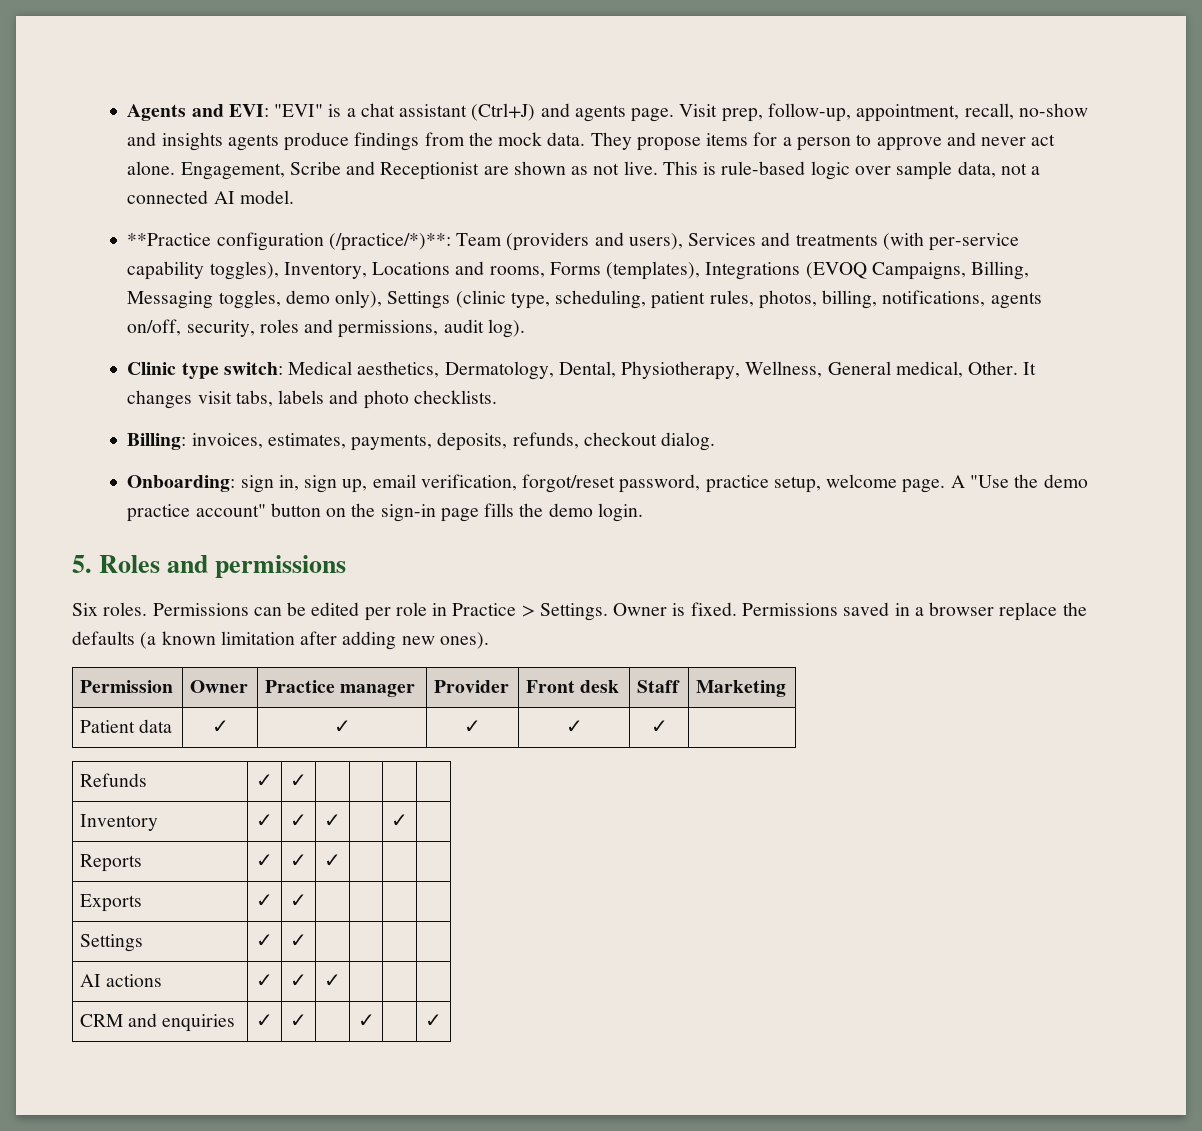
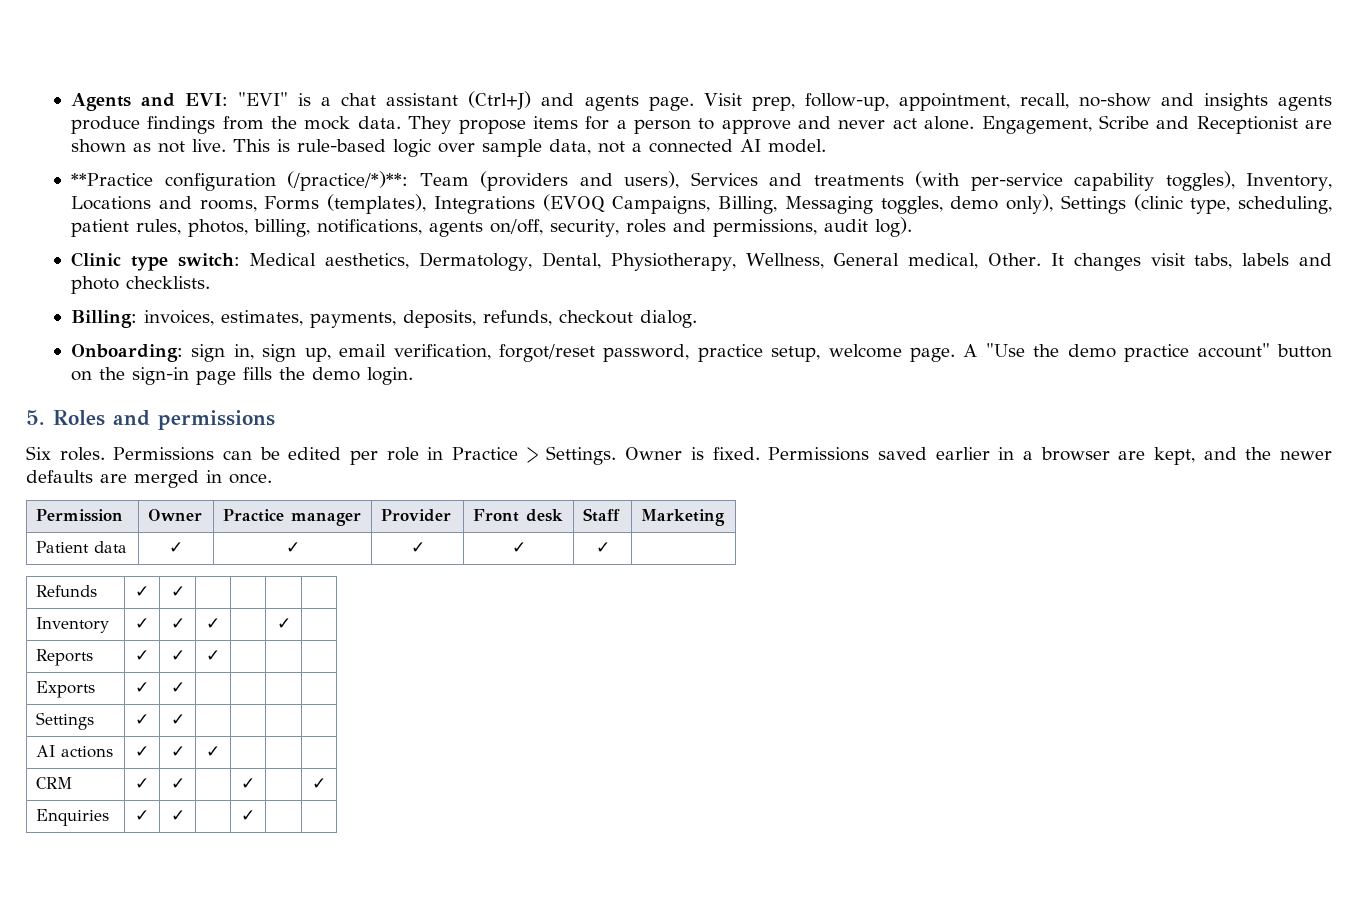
(890, 609) none -> [935,447,990,460] earlier
[999,602,1087,621] [72,631,489,650] replace the defaults (a known limitation after adding new ones). -> [1118,447,1332,465] [26,470,272,488] are kept, and the newer defaults are merged in once.
[128,1013,236,1032] and enquiries -> (73, 783) none
(442, 1020) none -> [36,809,110,826] [135,810,149,821] [170,810,185,821] [241,810,255,821] // Enquiries | ✓ | ✓ | | ✓ | |

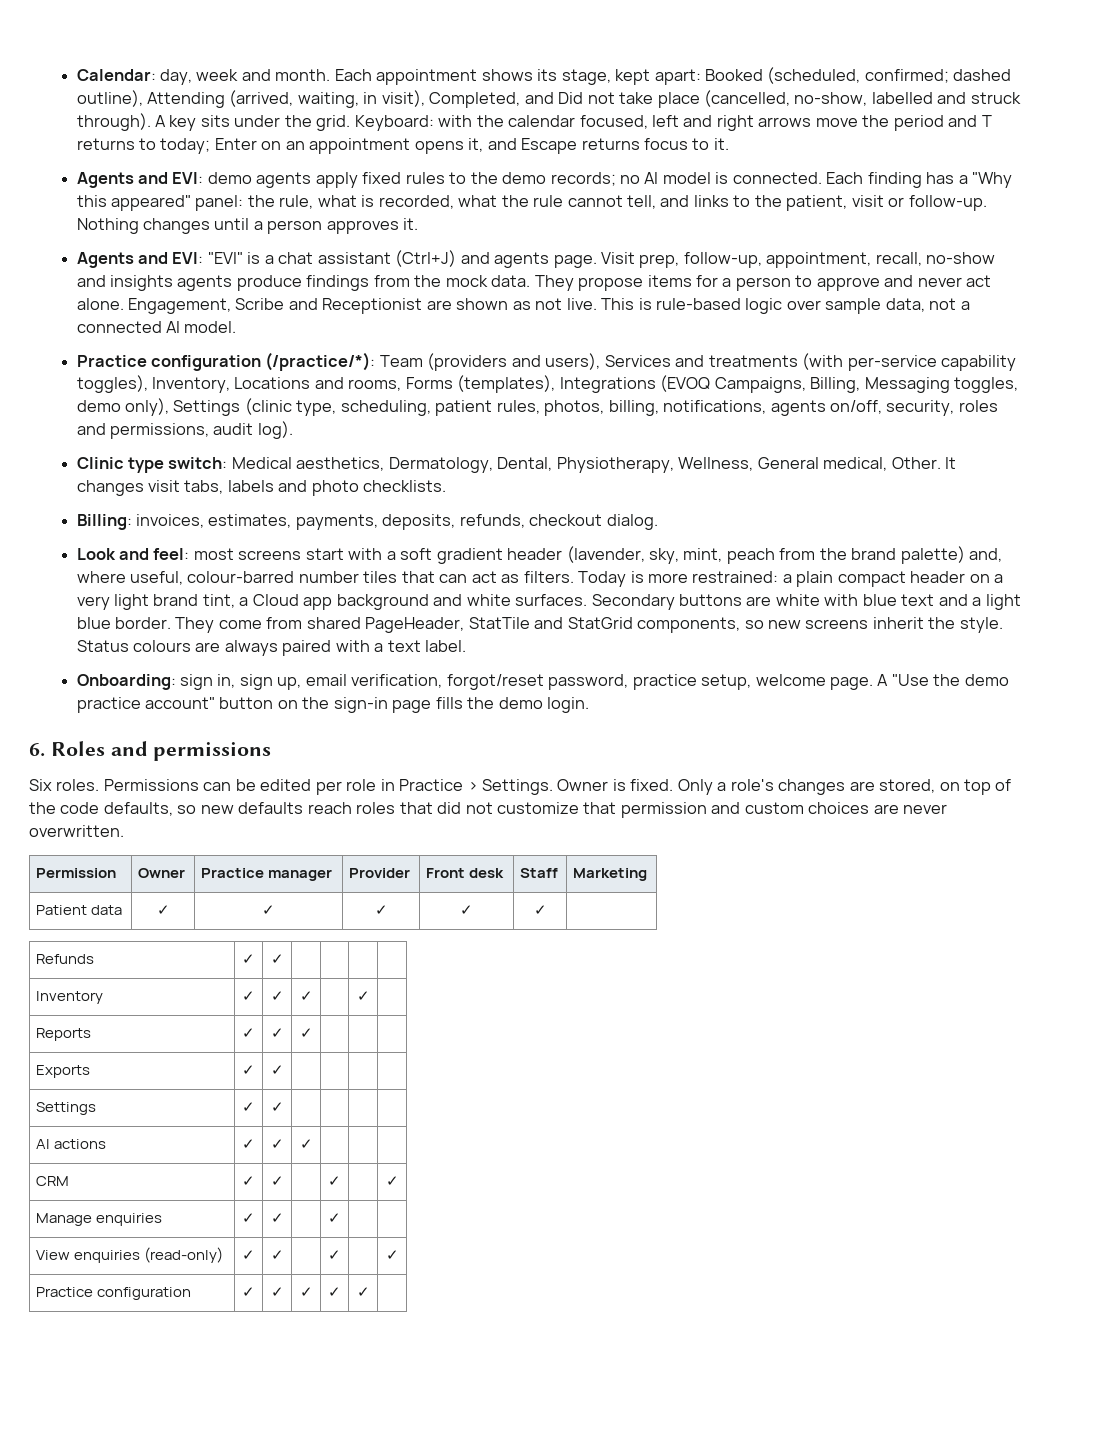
(71, 102) none -> [76,67,1012,85] [76,90,1021,108] [76,113,992,131] [76,138,729,154] [76,172,1013,188] [76,195,987,211] [76,218,419,234] Calendar: day, week and month. Each appointment shows its stage, kept apart: Booked (scheduled, confirmed; dashed outline), Attending (arrived, waiting, in visit), Completed, and Did not take place (cancelled, no-show, labelled and struck through). A key sits under the grid. Keyboard: with the calendar focused, left and right arrows move the period and T returns to today; Enter on an appointment opens it, and Escape returns focus to it. // Agents and EVI: demo agents apply fixed rules to the demo records; no AI model is connected. Each finding has a "Why this appeared" panel: the rule, what is recorded, what the rule cannot tell, and links to the patient, visit or follow-up. Nothing changes until a person approves it. //
[71,171,409,191] **Practice configuration (/practice/*)**: -> [76,352,376,371] Practice configuration (/practice/*):
(698, 319) none -> [76,546,1003,564] [76,571,1004,587] [76,594,1021,610] [76,617,1003,633] [76,640,467,656] // Look and feel: most screens start with a soft gradient header (lavender, sky, mint, peach from the brand palette) and, where useful, colour-barred number tiles that can act as filters. Today is more restrained: a plain compact header on a very light brand tint, a Cloud app background and white surfaces. Secondary buttons are white with blue text and a light blue border. They come from shared PageHeader, StatTile and StatGrid components, so new screens inherit the style. Status colours are always paired with a text label.
[26,410,45,425] 5. -> [29,743,45,757] 6.
[768,447,1332,465] [26,470,272,488] Permissions saved earlier in a browser are kept, and the newer defaults are merged in once. -> [677,779,1012,795] [29,802,948,818] [29,825,124,837] Only a role's changes are stored, on top of the code defaults, so new defaults reach roles that did not customize that permission and custom choices are never overwritten.
[36,809,110,826] [135,810,149,821] [170,810,185,821] [241,810,255,821] Enquiries | ✓ | ✓ | | ✓ | | -> [36,1213,163,1226] [242,1213,255,1223] [270,1213,284,1223] [328,1213,341,1223] [36,1247,224,1263] [242,1250,255,1260] [270,1250,284,1260] [328,1250,341,1260] [385,1250,399,1260] [36,1287,192,1300] [242,1287,255,1297] [270,1287,284,1297] [299,1287,313,1297] [328,1287,341,1297] [356,1287,370,1297] Manage enquiries | ✓ | ✓ | | ✓ | | // View enquiries (read-only) | ✓ | ✓ | | ✓ | | ✓ // Practice configuration | ✓ | ✓ | ✓ | ✓ | ✓ |

